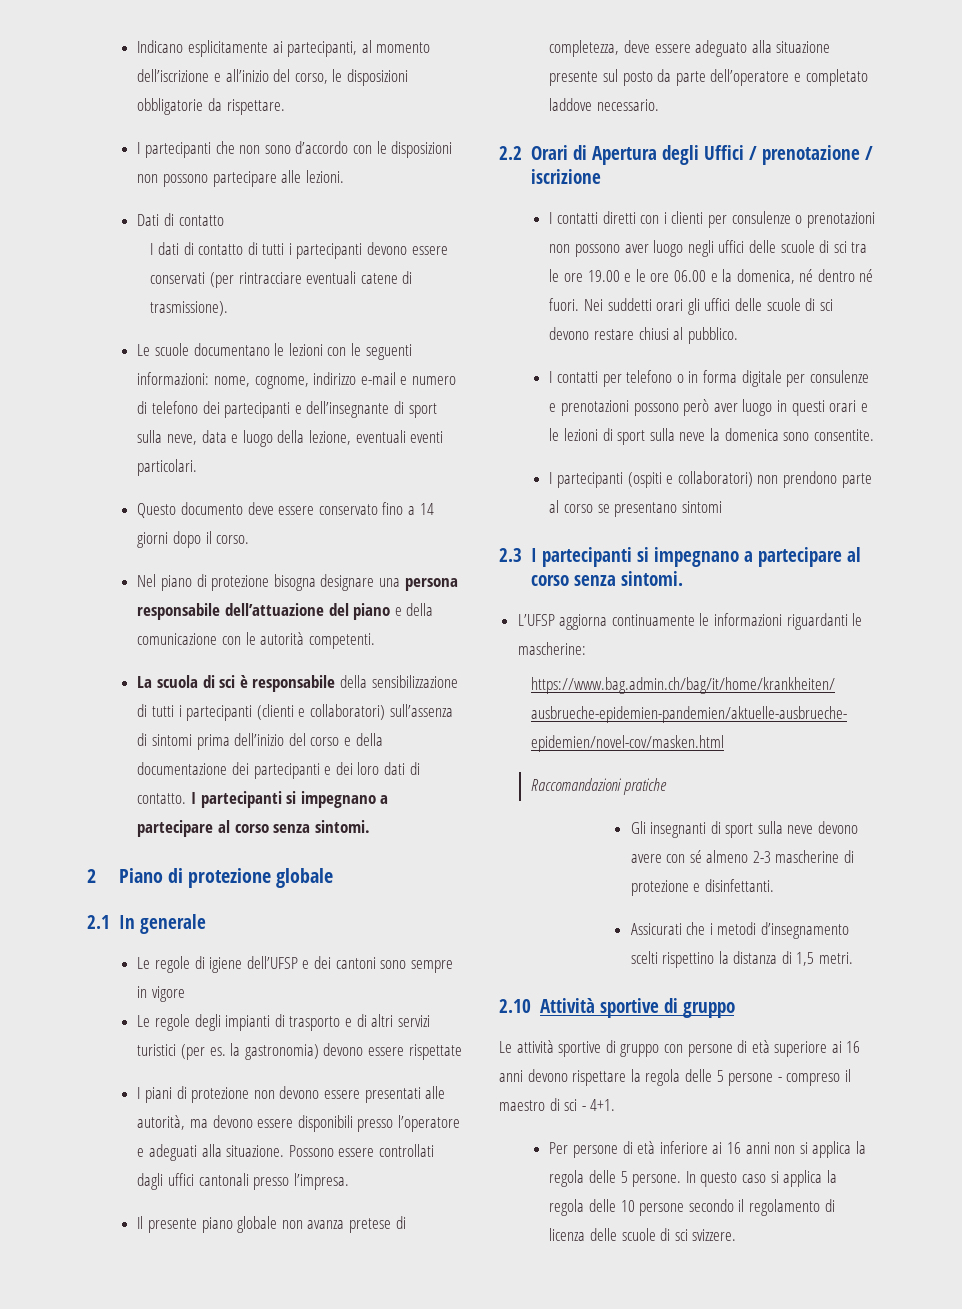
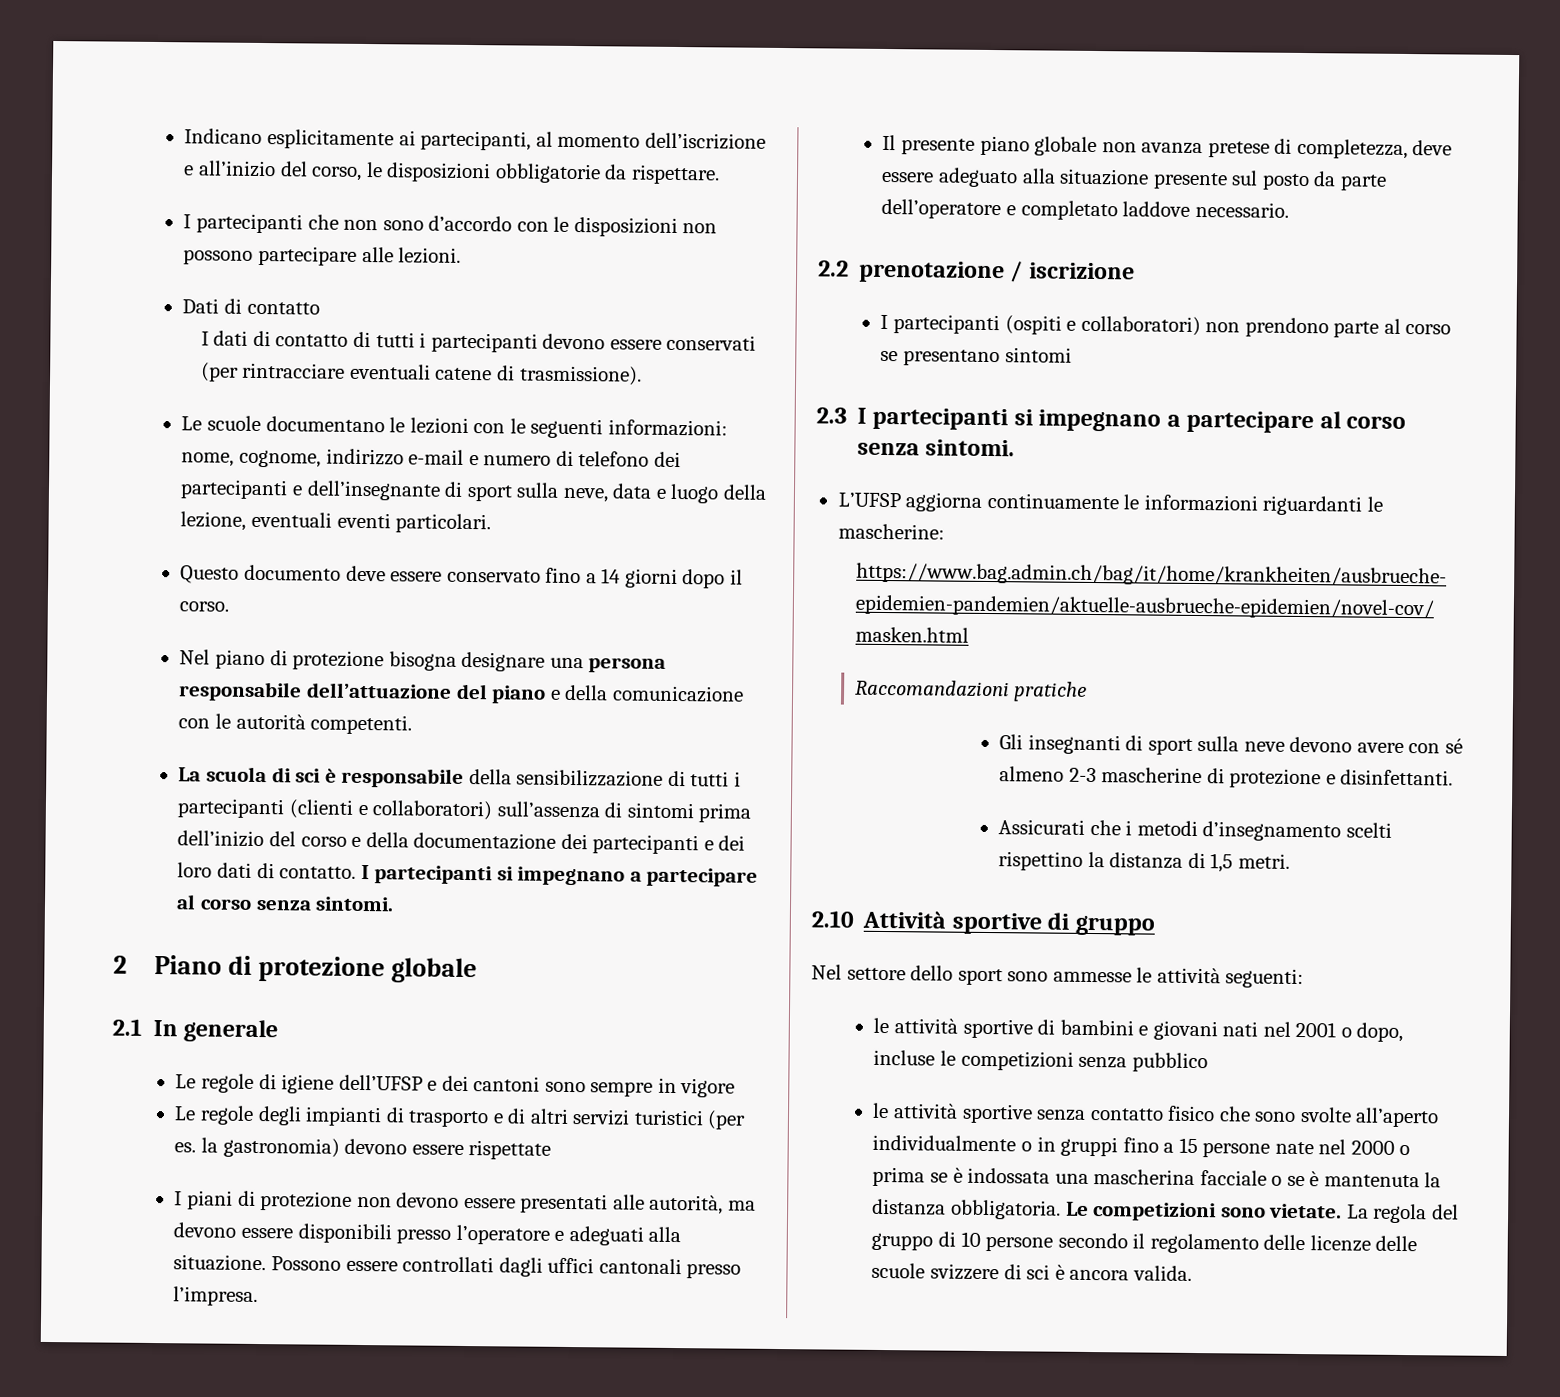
[530,145,873,165] [530,169,601,184] [549,211,875,228] [549,240,868,257] [549,269,874,284] [549,298,833,315] [549,327,738,344] [549,370,869,387] [549,399,868,416] [549,428,874,445] Orari di Apertura degli Uffici / prenotazione / iscrizione // I contatti diretti con i clienti per consulenze o prenotazioni non possono aver luogo negli uffici delle scuole di sci tra le ore 19.00 e le ore 06.00 e la domenica, né dentro né fuori. Nei suddetti orari gli uffici delle scuole di sci devono restare chiusi al pubblico. // I contatti per telefono o in forma digitale per consulenze e prenotazioni possono però aver luogo in questi orari e le lezioni di sport sulla neve la domenica sono consentite. -> [858,260,1135,284] prenotazione / iscrizione
[499,1040,861,1057] [499,1069,851,1086] [499,1098,616,1111] [549,1141,866,1158] [549,1170,837,1187] [549,1199,616,1216] Le attività sportive di gruppo con persone di età superiore ai 16 anni devono rispettare la regola delle 5 persone - compreso il maestro di sci - 4+1. // Per persone di età inferiore ai 16 anni non si applica la regola delle 5 persone. In questo caso si applica la regola delle -> [811,964,1305,989] [873,1017,1404,1043] [873,1049,1208,1073] [872,1102,1440,1128] [872,1134,1411,1158] [872,1166,1442,1188] [872,1198,1459,1224] [871,1231,956,1251] Nel settore dello sport sono ammesse le attività seguenti: // le attività sportive di bambini e giovani nati nel 2001 o dopo, incluse le competizioni senza pubblico // le attività sportive senza contatto fisico che sono svolte all’aperto individualmente o in gruppi fino a 15 persone nate nel 2000 o prima se è indossata una mascherina facciale o se è mantenuta la distanza obbligatoria. Le competizioni sono vietate. La regola del gruppo di
[824,1199,835,1212] [549,1228,737,1241] di licenza delle scuole di sci svizzere. -> [1263,1234,1418,1252] [871,1262,1192,1281] delle licenze delle scuole svizzere di sci è ancora valida.

